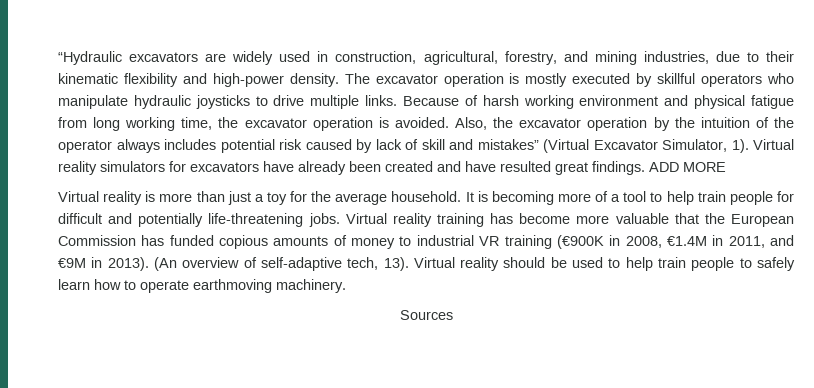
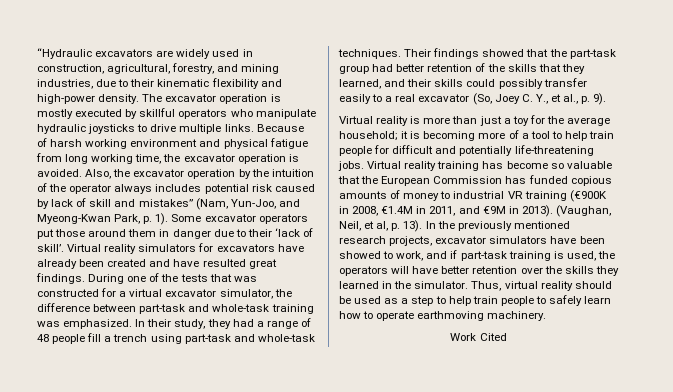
[543,139,749,153] (Virtual Excavator Simulator, 1). -> [195,198,300,210] [37,213,308,225] [37,228,314,239] [37,244,64,252] (Nam, Yun-Joo, and Myeong-Kwan Park, p. 1). Some excavator operators put those around them in danger due to their ‘lack of skill’.
[649,162,726,172] ADD MORE -> [88,273,257,284] [37,288,292,299] [37,303,314,314] [37,318,311,329] [37,333,315,344] [338,48,616,59] [339,63,585,74] [339,78,587,89] [339,93,607,105] During one of the tests that was constructed for a virtual excavator simulator, the difference between part-task and whole-task training was emphasized. In their study, they had a range of 48 people fill a trench using part-task and whole-task techniques. Their findings showed that the part-task group had better retention of the skills that they learned, and their skills could possibly transfer easily to a real excavator (So, Joey C. Y., et al., p. 9).
[391,191,474,202] household. It -> [339,131,409,141] household; it
[576,215,610,224] more -> [550,163,564,169] so
[153,257,455,271] (An overview of self-adaptive tech, 13). Virtual -> [555,205,611,217] [339,220,570,232] [339,236,605,246] [339,250,615,261] [339,266,619,276] [339,281,538,291] (Vaughan, Neil, et al, p. 13). In the previously mentioned research projects, excavator simulators have been showed to work, and if part-task training is used, the operators will have better retention over the skills they learned in the simulator. Thus, virtual
(604, 262) none -> [384,296,434,306] as a step
[399,310,453,320] Sources -> [450,333,507,341] Work Cited

